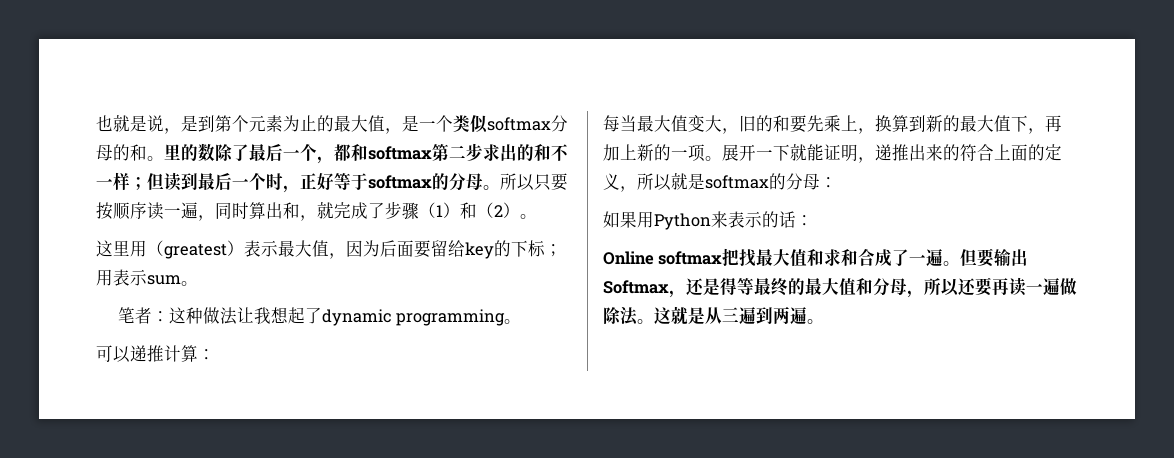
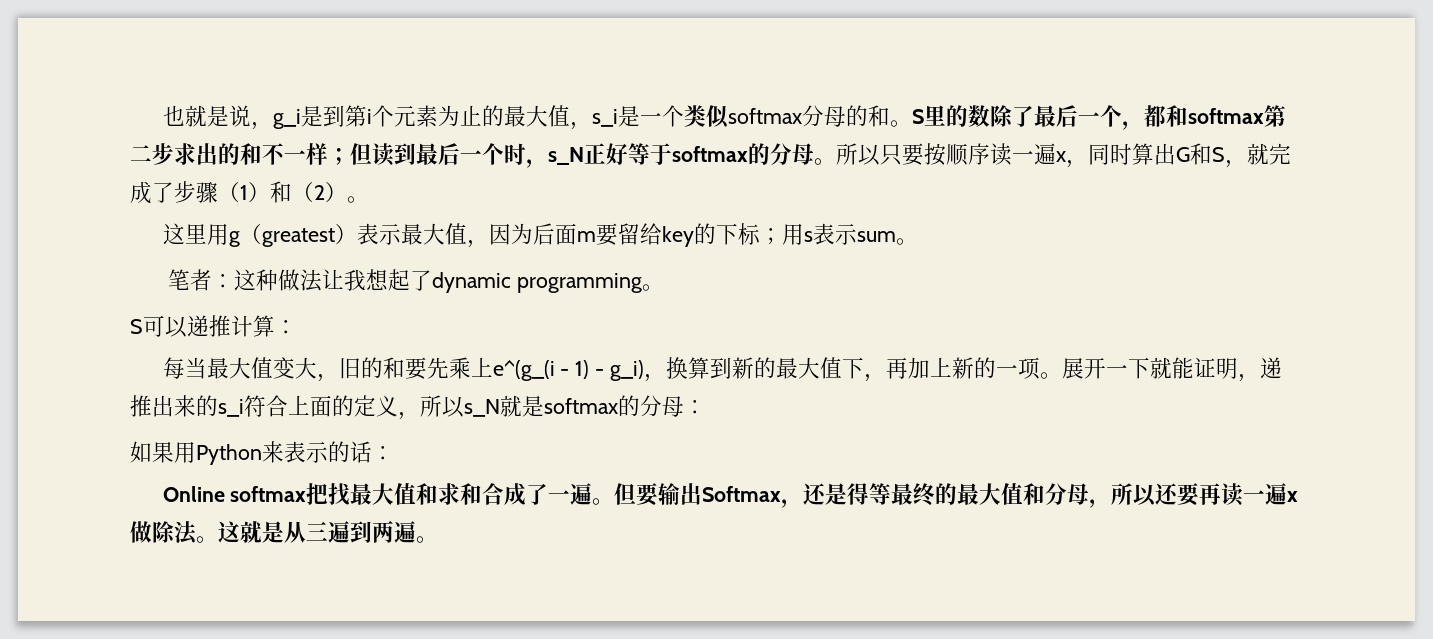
[181,115,232,132] 是到第 -> [272,105,372,129] g_i是到第i
(402, 131) none -> [591,109,618,127] s_i
(164, 158) none -> [911,109,924,124] S
(300, 189) none -> [548,147,584,165] s_N
(198, 210) none -> [1056,151,1066,162] x
[283,202,300,219] 和 -> [1176,143,1225,165] G和S
(147, 248) none -> [228,231,240,247] g
(414, 248) none -> [576,231,596,242] m
(113, 277) none -> [803,231,813,242] s
(522, 321) none -> [130,319,143,334] S
(858, 123) none -> [492,360,644,381] e^(g_(i - 1) - g_i)
(960, 152) none -> [218,399,244,417] s_i
(671, 182) none -> [464,399,500,417] s_N
(1060, 287) none -> [1287,491,1299,502] x

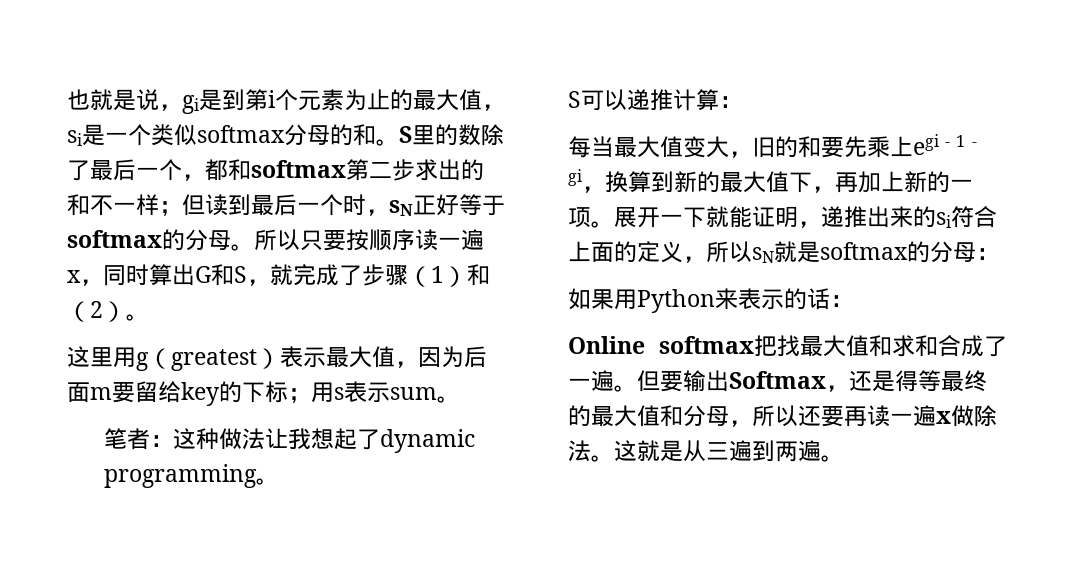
[272,109,301,129] g_i -> [182,95,199,114] gi
[591,109,618,127] s_i -> [67,130,82,146] si
[548,147,584,165] s_N -> [389,200,413,216] sN
[492,360,644,381] e^(g_(i - 1) - g_i) -> [913,134,977,155] [568,169,582,186] egi - 1 - gi
[218,399,244,417] s_i -> [936,212,951,228] si
[464,399,500,417] s_N -> [752,247,774,263] sN

